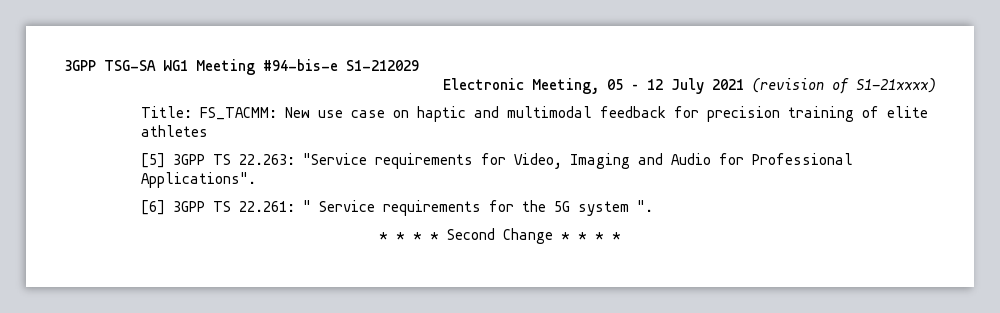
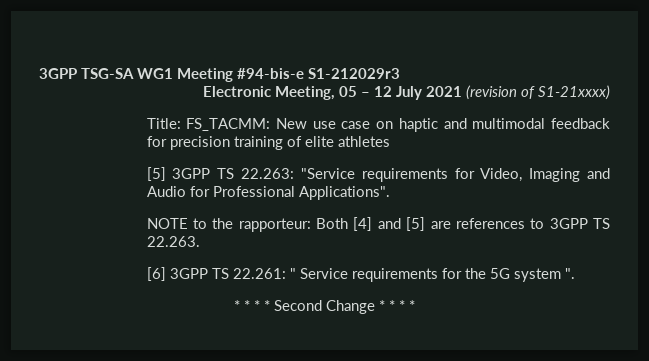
[346,60,419,71] S1-212029 -> [308,68,400,79] S1-212029r3
(257, 180) none -> [146,217,611,232] [146,236,200,247] // NOTE to the rapporteur: Both [4] and [5] are references to 3GPP TS 22.263.

